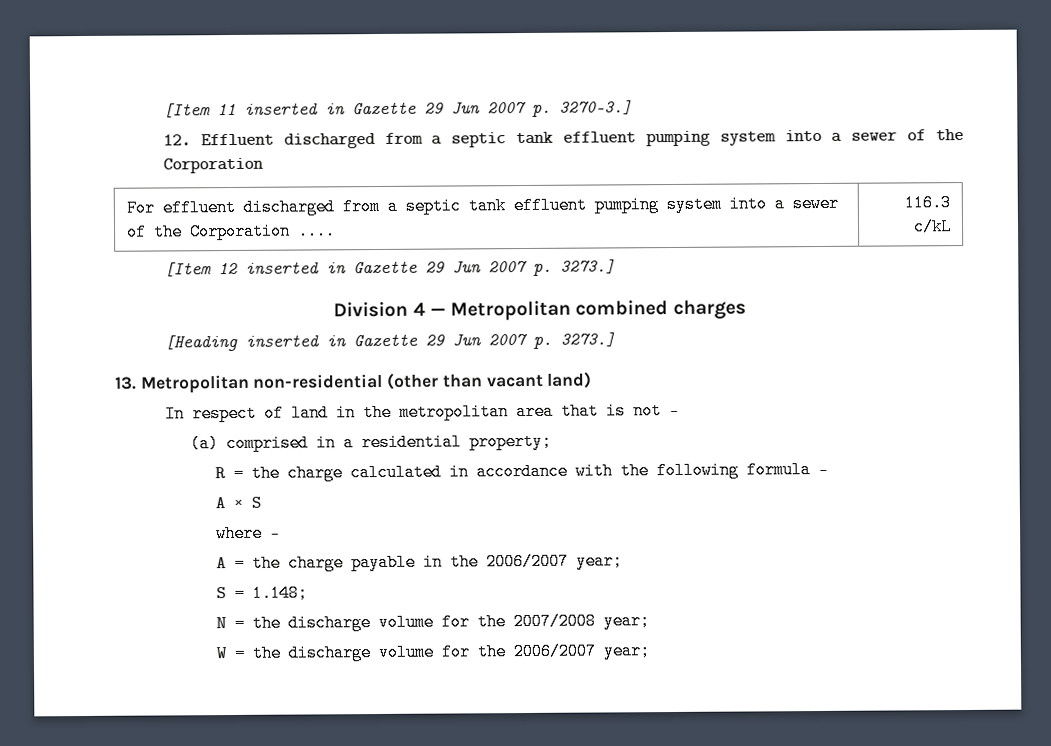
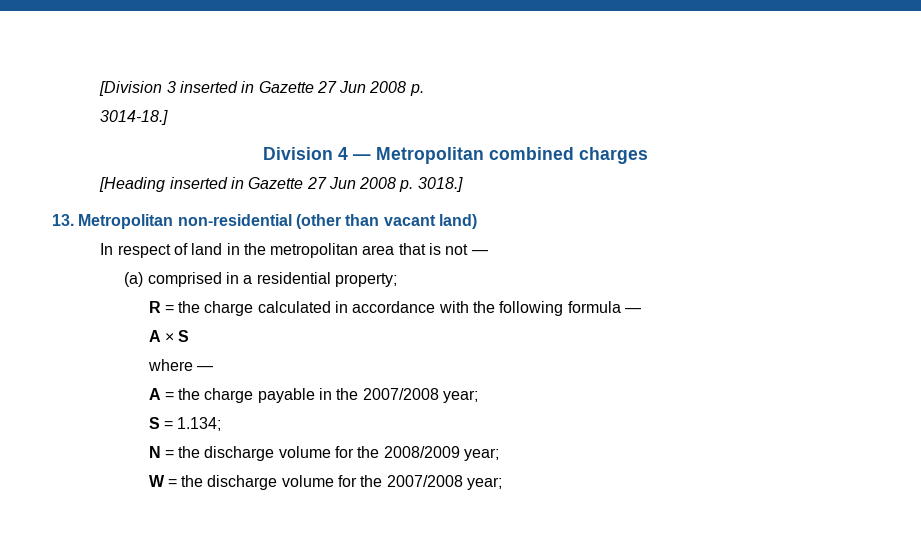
[162,100,632,119] [162,129,964,149] [162,157,264,174] [125,194,839,217] [125,222,336,241] [904,194,952,212] [913,218,953,236] [163,259,615,278] [Item 11 inserted in Gazette 29 Jun 2007 p. 3270-3.] // 12. Effluent discharged from a septic tank effluent pumping system into a sewer of the Corporation // For effluent discharged from a septic tank effluent pumping system into a sewer of the Corporation .... | 116.3 c/kL // [Item 12 inserted in Gazette 29 Jun 2007 p. 3273.] -> [99,81,424,96] [100,110,169,125] [Division 3 inserted in Gazette 27 Jun 2008 p. // 3014-18.]
[424,332,615,349] 29 Jun 2007 p. 3273.] -> [306,177,463,192] 27 Jun 2008 p. 3018.]
[485,552,569,571] 2006/2007 -> [362,388,439,400] 2007/2008
[251,584,308,602] 1.148; -> [177,417,222,431] 1.134;
[512,612,596,631] 2007/2008 -> [383,446,460,458] 2008/2009
[512,642,596,661] 2006/2007 -> [386,475,463,487] 2007/2008

